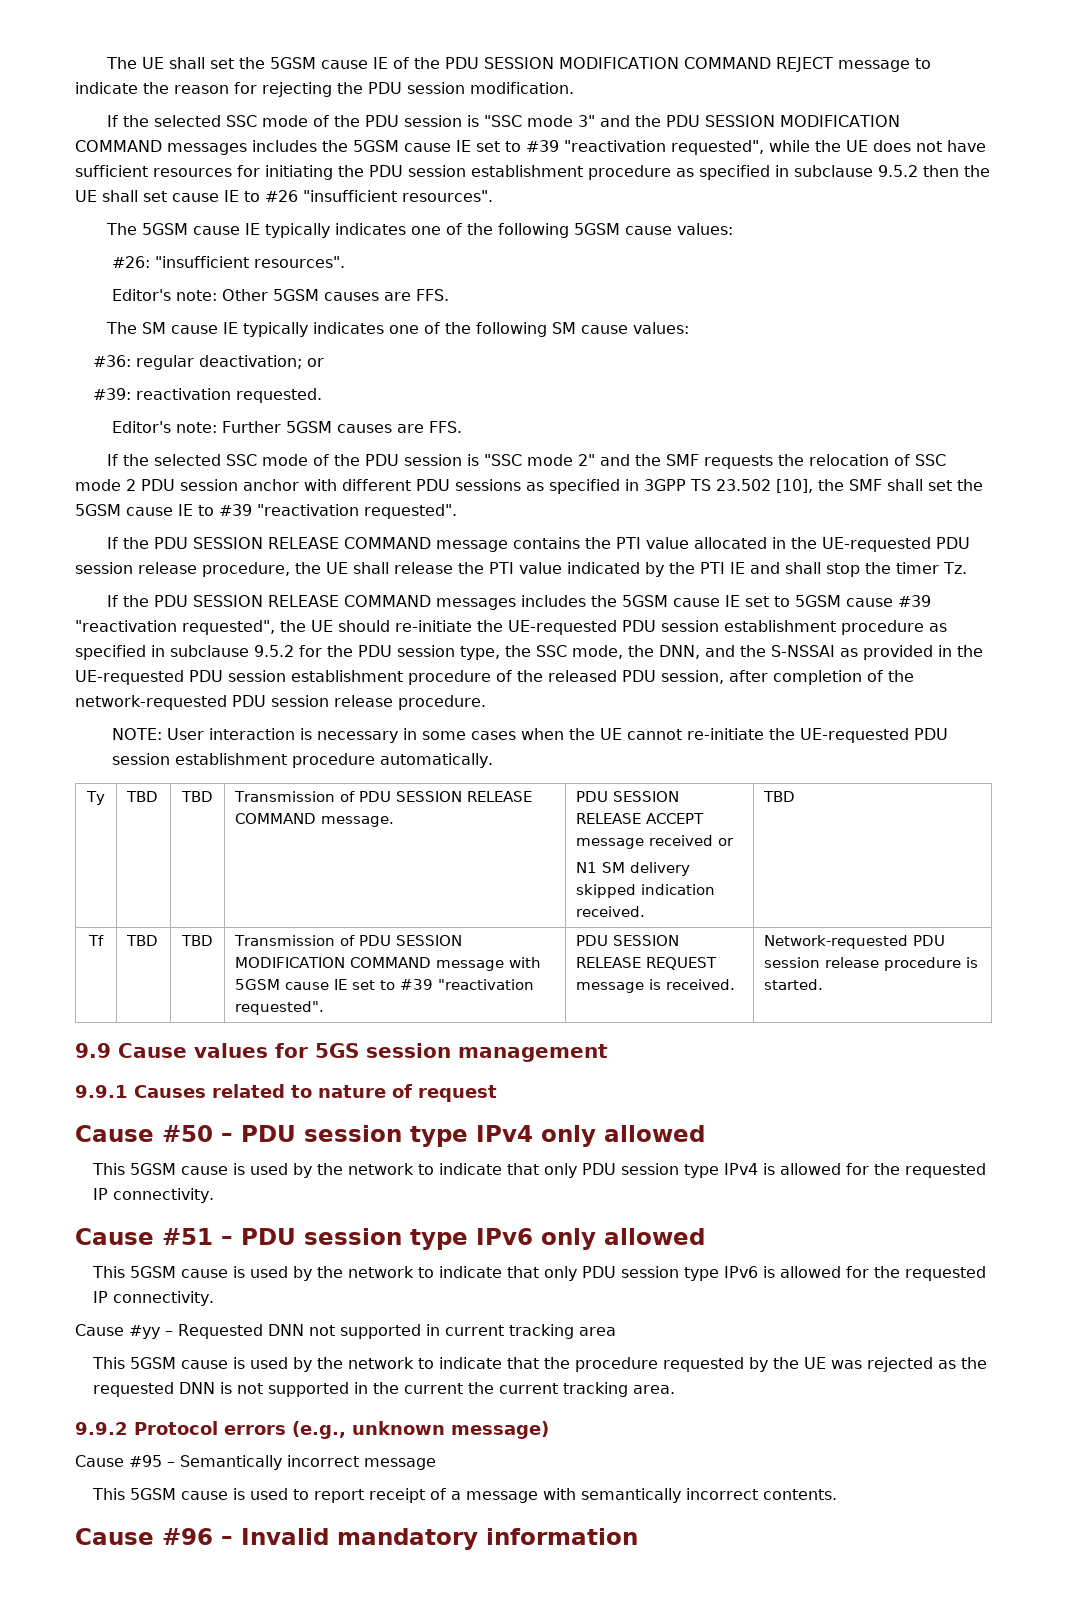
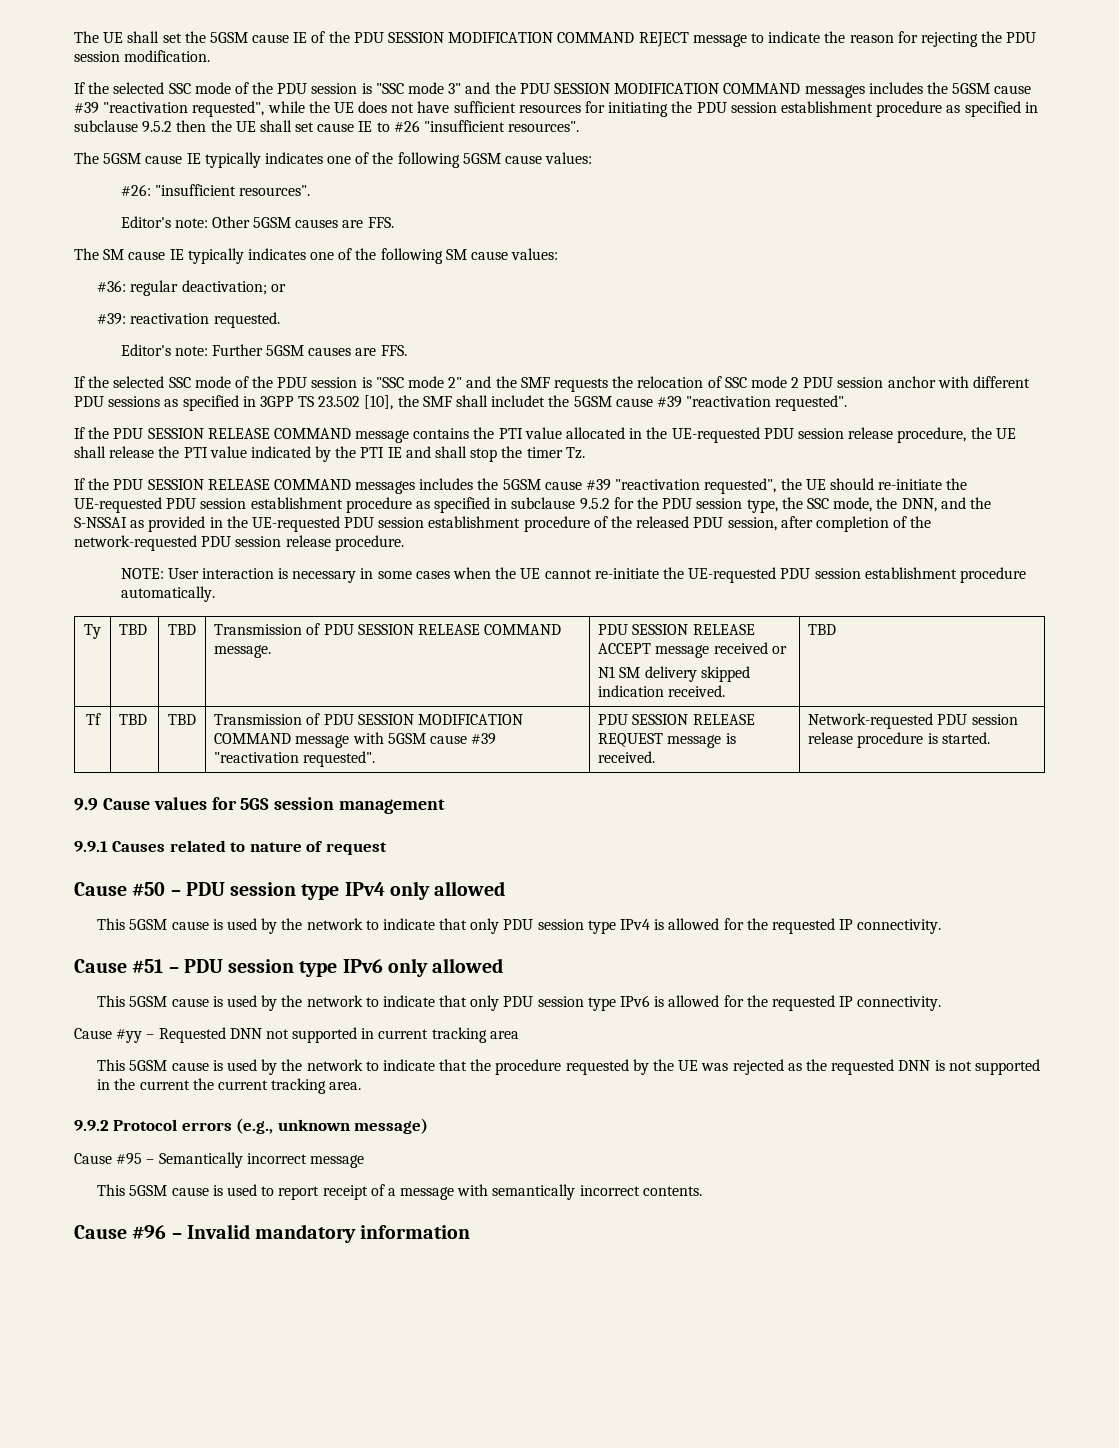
[456,140,521,152] IE set to -> (1032, 89) none
[928,479,983,491] [75,504,214,516] set the 5GSM cause IE to -> [491,395,653,407] includet the 5GSM cause
[725,595,894,607] IE set to 5GSM cause -> (582, 485) none
[334,979,396,990] IE set to -> (468, 739) none

